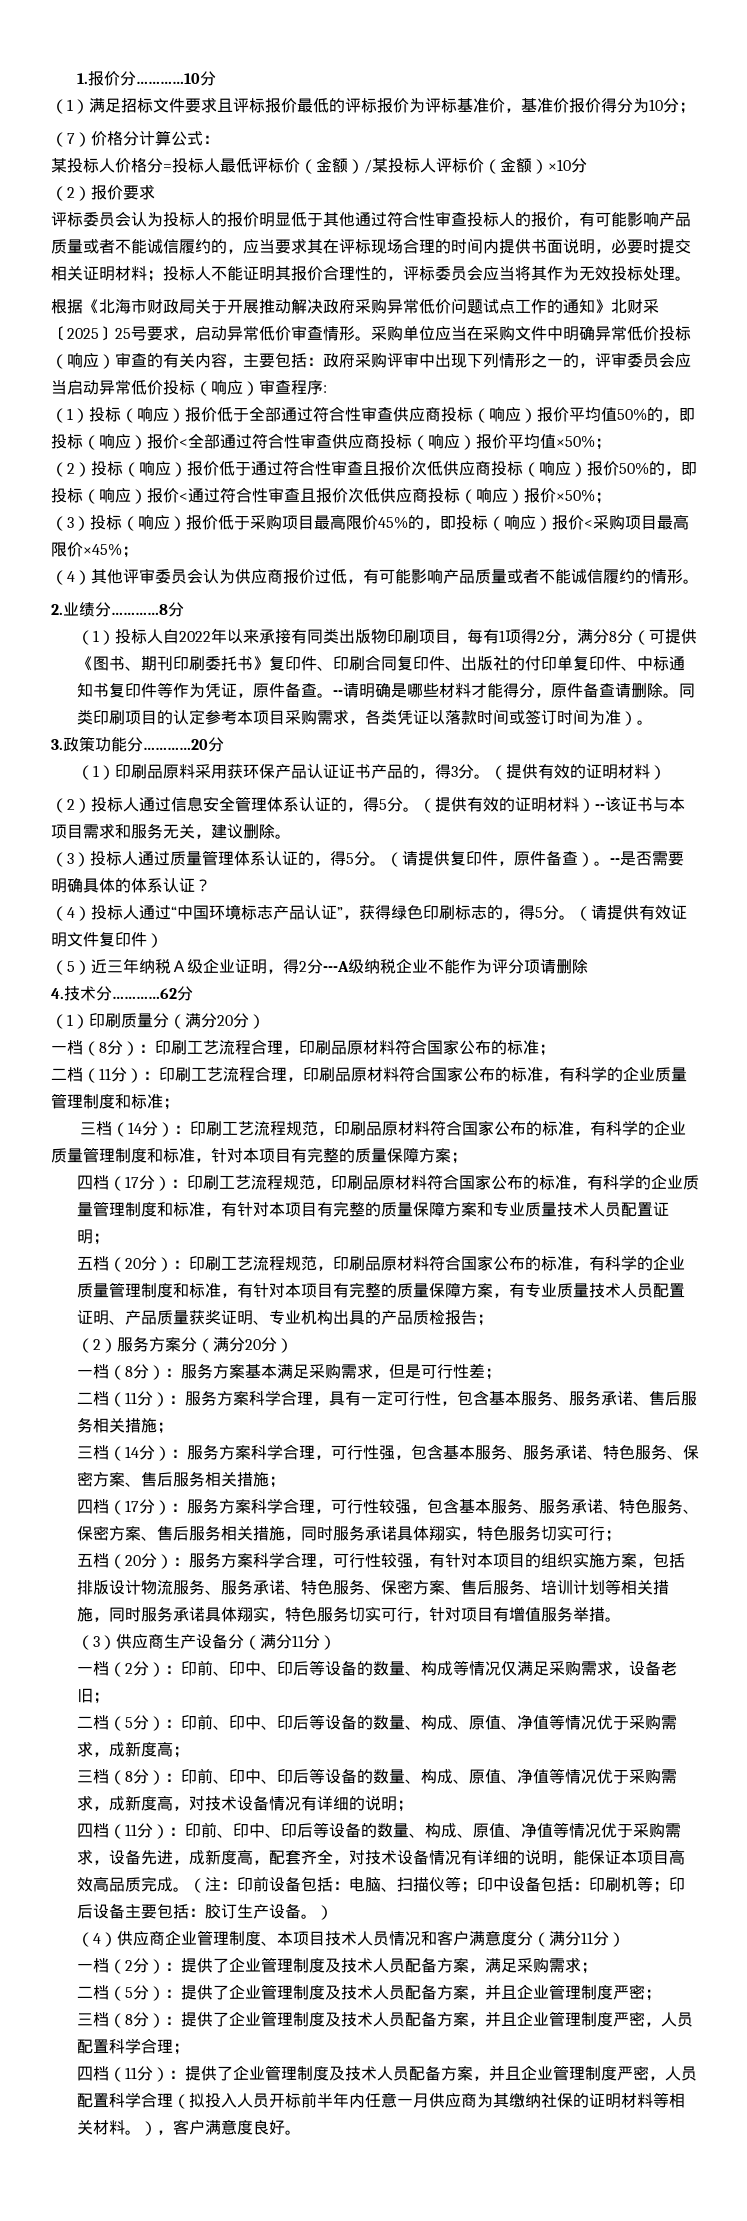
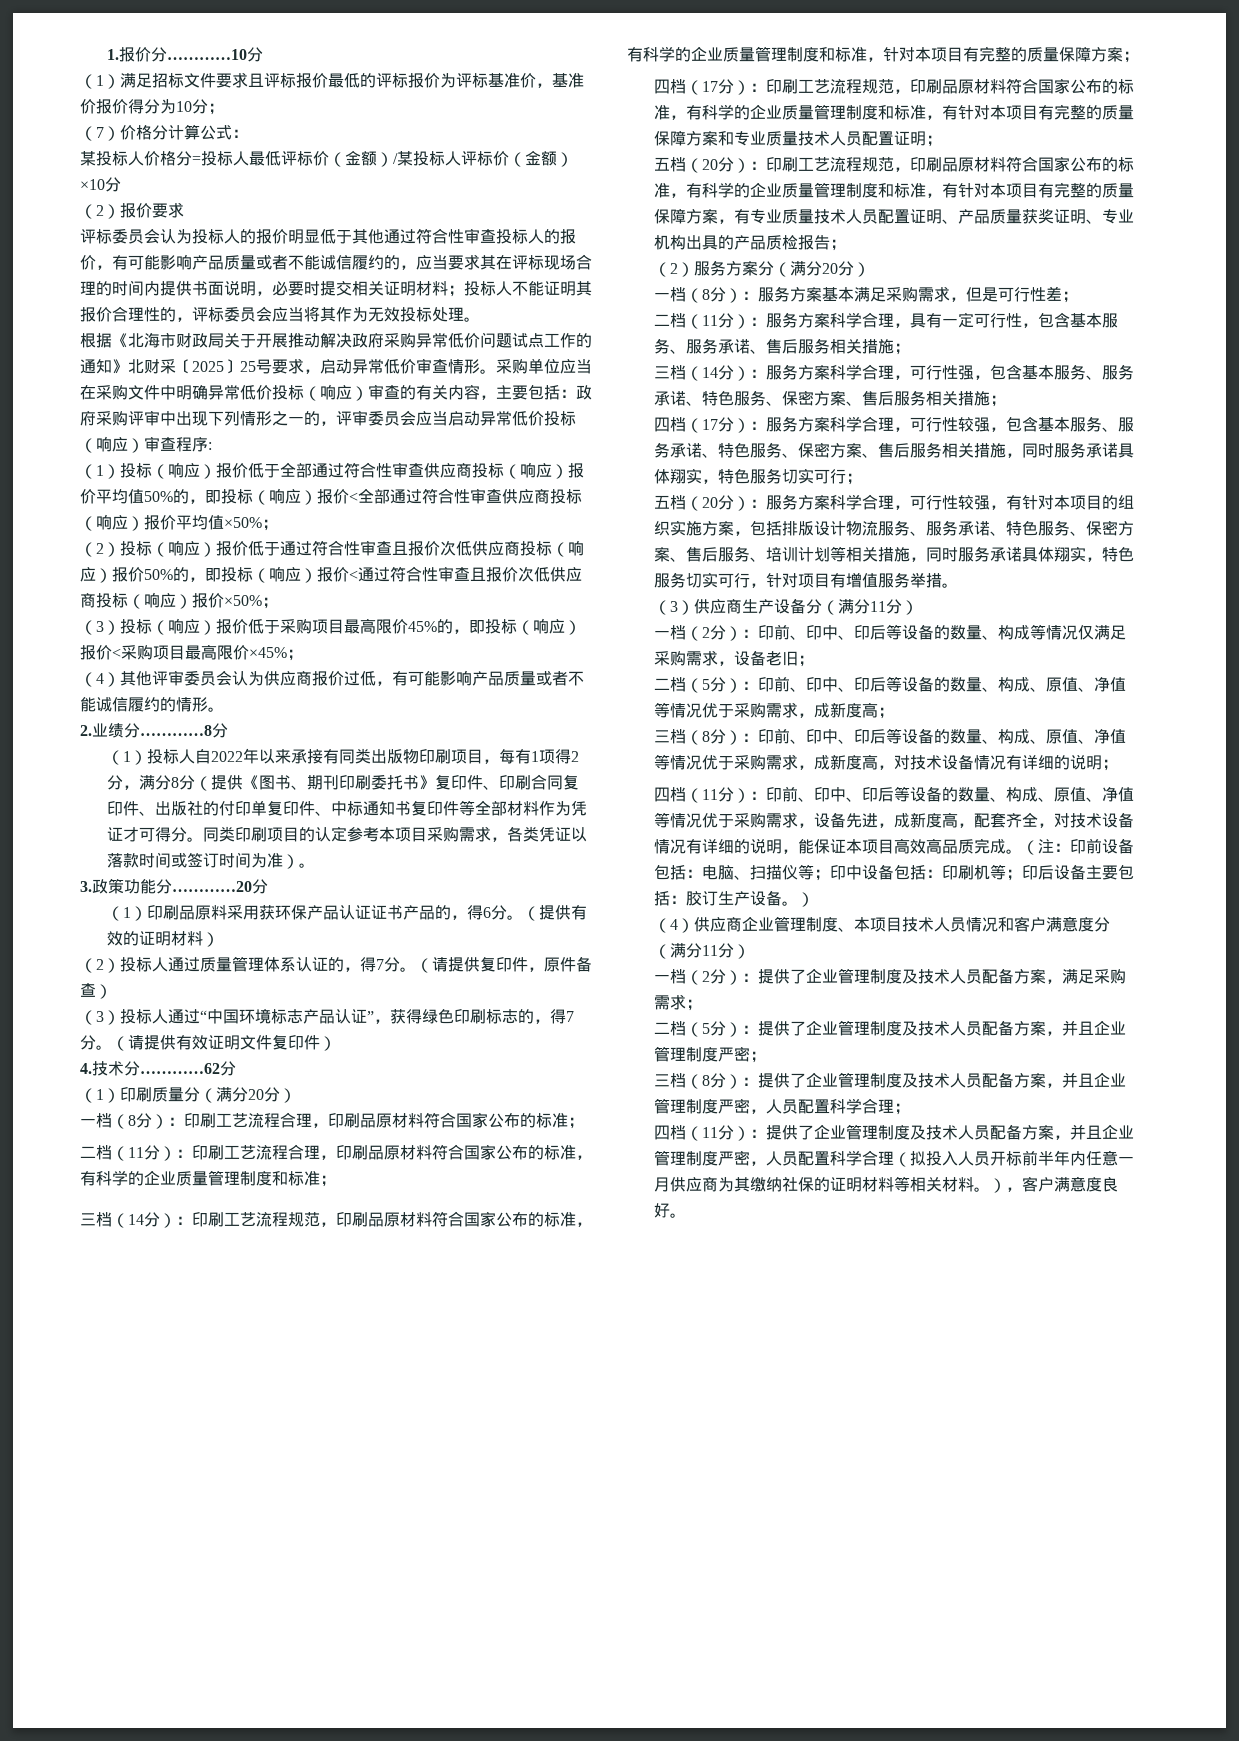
[648,629,665,644] 可 -> (212, 783) none
[172,682,663,698] 作为凭证，原件备查。--请明确是哪些材料才能得分，原件备查请删除 -> [475,800,588,816] [107,827,188,842] 全部材料作为凭证才可得分
[450,766,458,777] 3 -> [483,907,492,918] 6
[171,796,685,813] [51,823,291,839] [51,851,170,867] 信息安全管理体系认证的，得5分。（提供有效的证明材料）--该证书与本项目需求和服务无关，建议删除。 // （3）投标人通过 -> (200, 964) none
[346,853,354,864] 5 -> [376,959,384,970] 7
[594,851,684,866] [51,878,211,893] [51,906,75,921] 。--是否需要明确具体的体系认证？ // （4 -> [80,1010,104,1025] // （3
[535,907,543,918] 5 -> [566,1011,574,1022] 7
[51,958,588,975] // （5）近三年纳税Ａ级企业证明，得2分---A级纳税企业不能作为评分项请删除 -> (336, 1043) none

